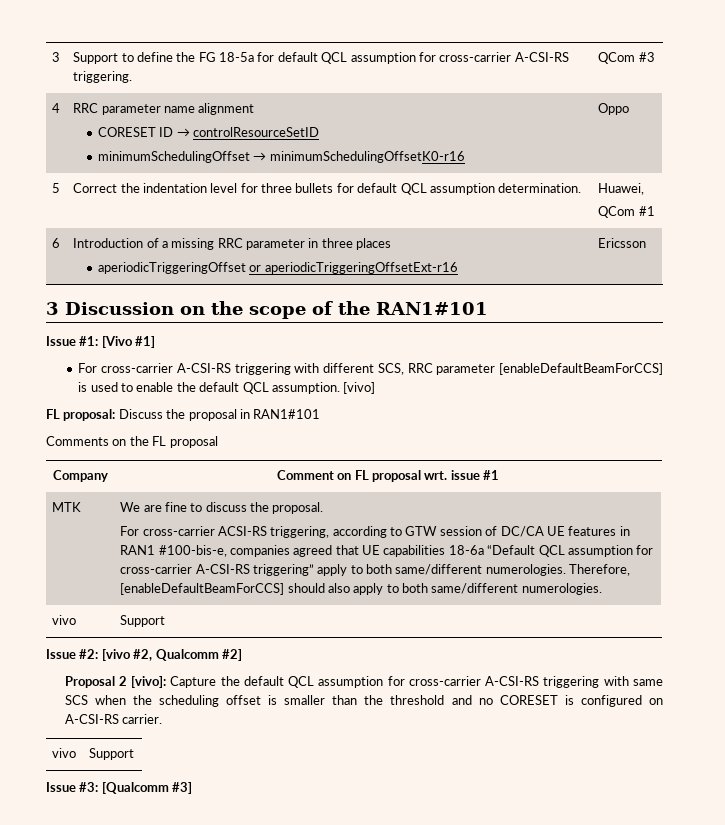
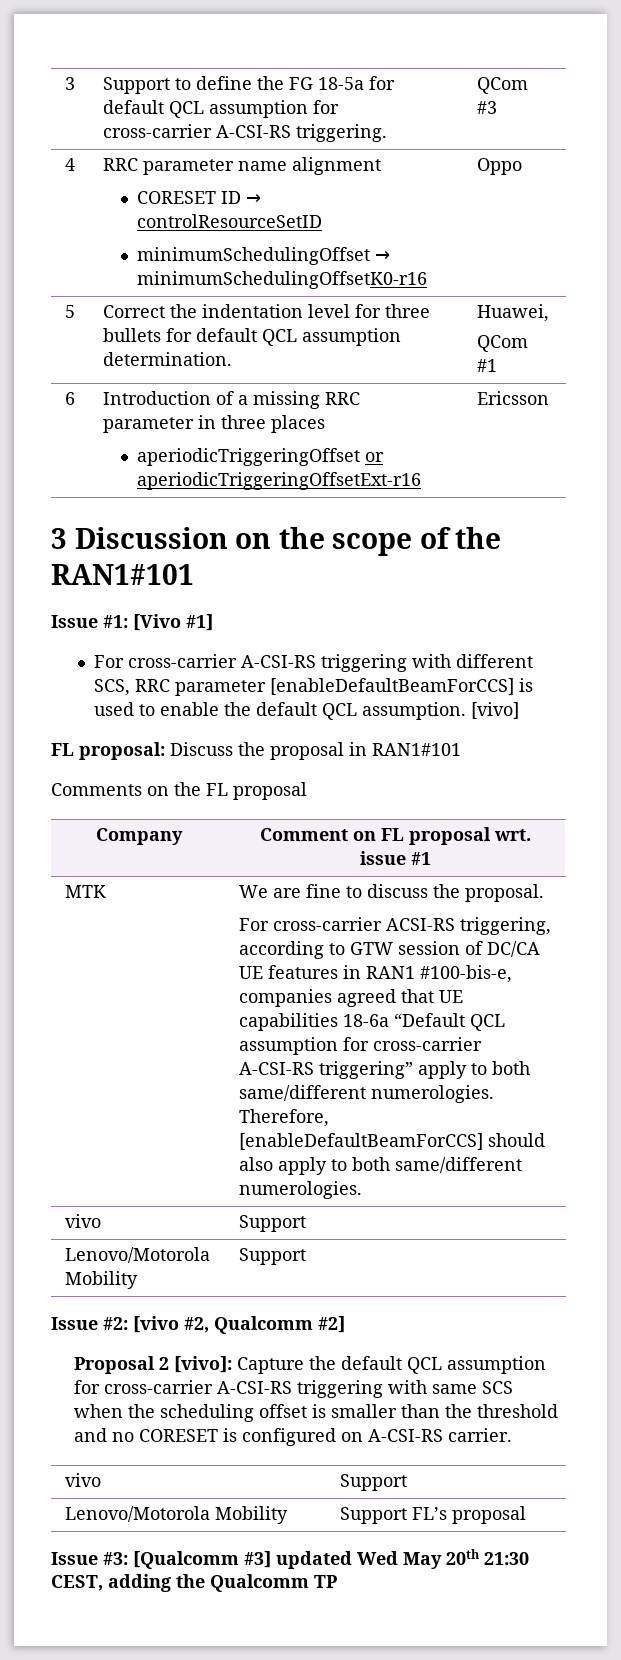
(166, 621) none -> [64,1247,210,1263] [64,1271,138,1289] [238,1248,306,1265] // Lenovo/Motorola Mobility | Support
(135, 754) none -> [64,1506,288,1524] [339,1506,526,1524] // Lenovo/Motorola Mobility | Support FL’s proposal
(193, 788) none -> [276,1549,529,1569] [51,1574,337,1592] updated Wed May 20th 21:30 CEST, adding the Qualcomm TP

